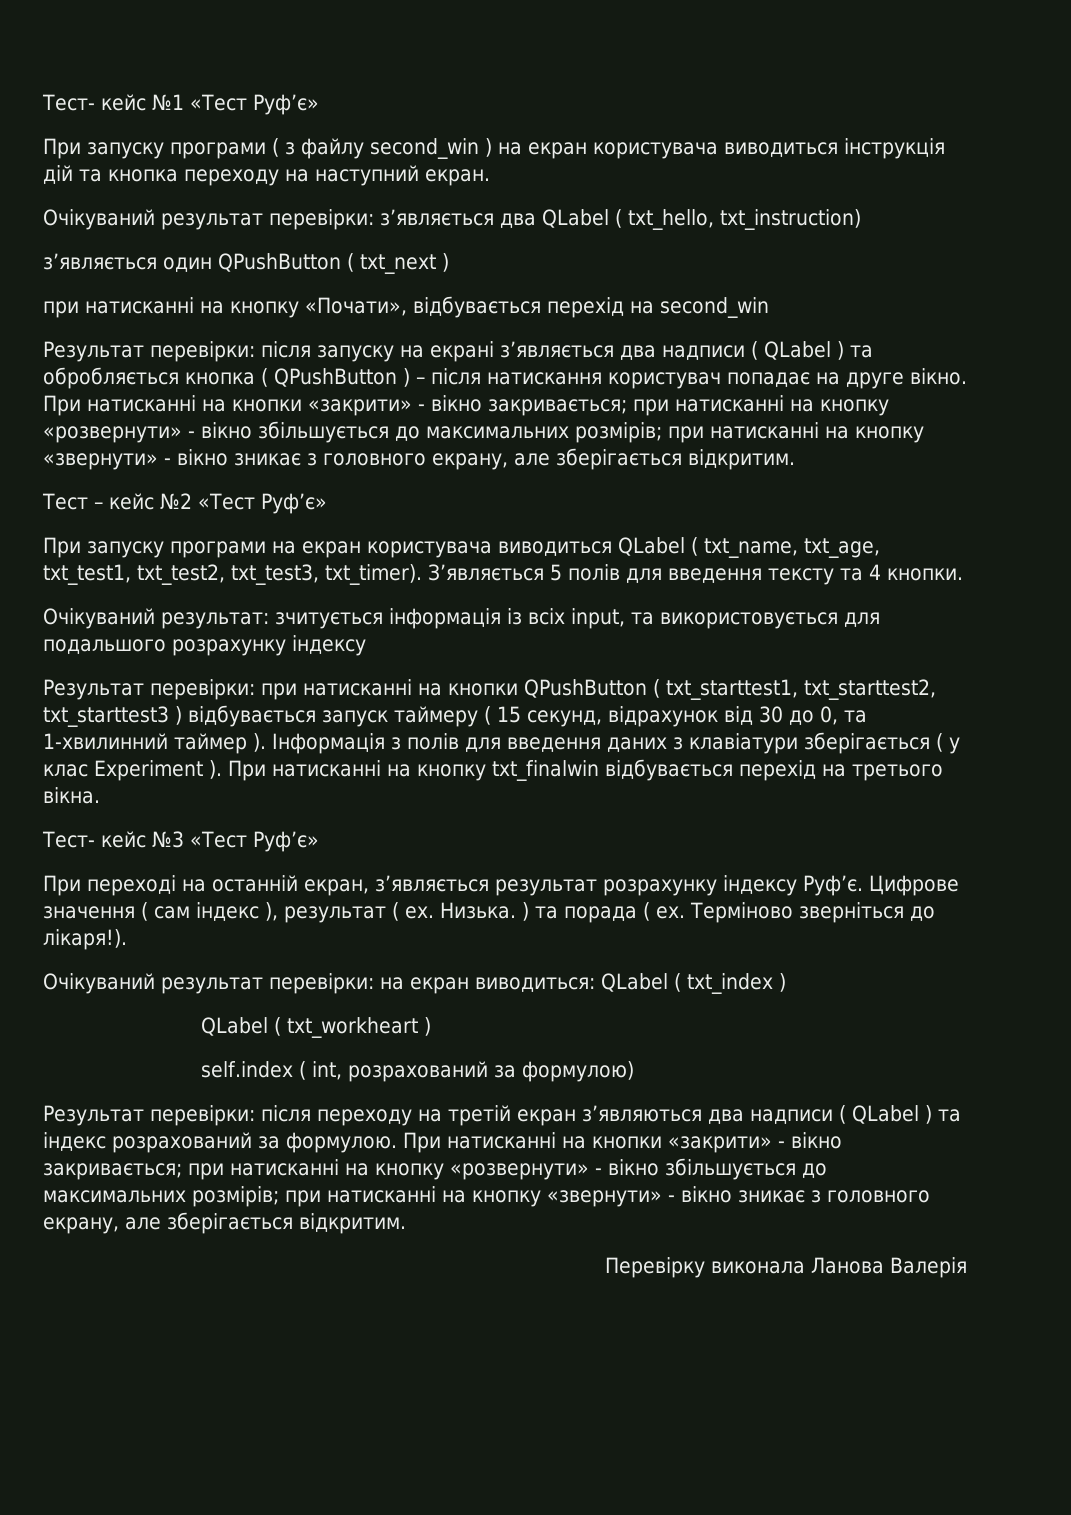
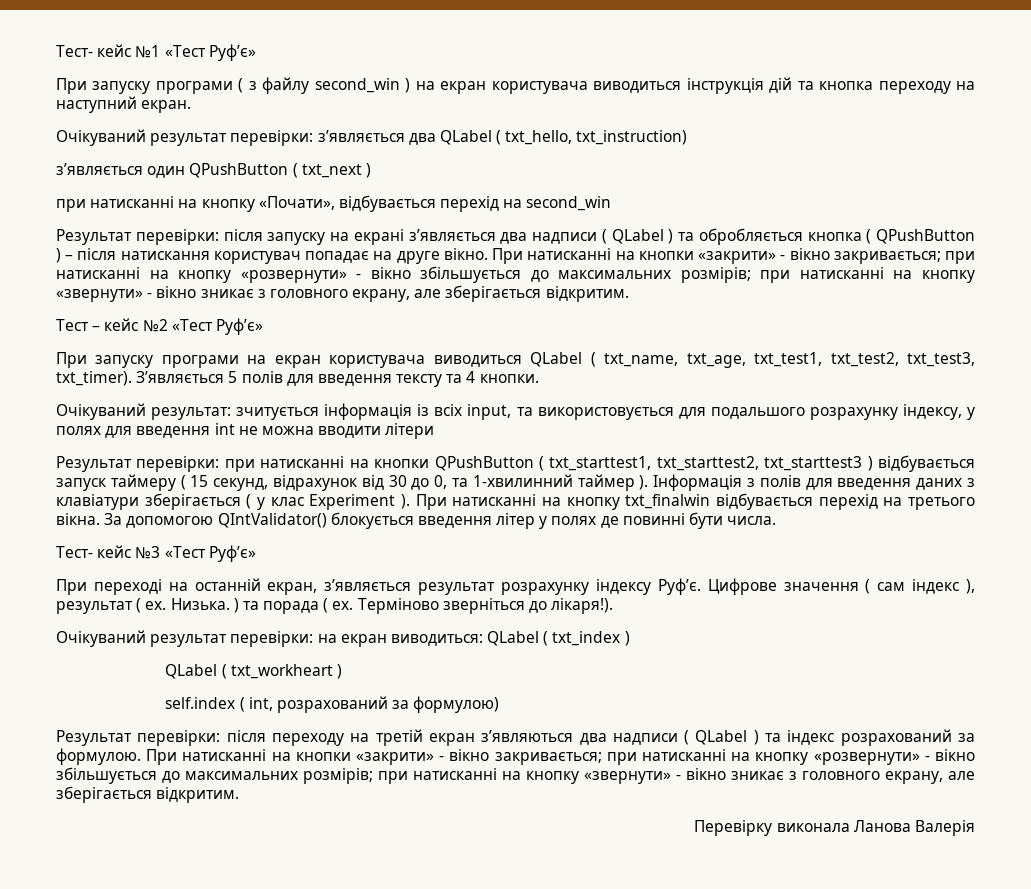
[292,635,366,656] індексу -> [902,404,976,420] [56,423,435,439] індексу, у полях для введення int не можна вводити літери
(100, 795) none -> [104,512,777,529] За допомогою QIntValidator() блокується введення літер у полях де повинні бути числа.

